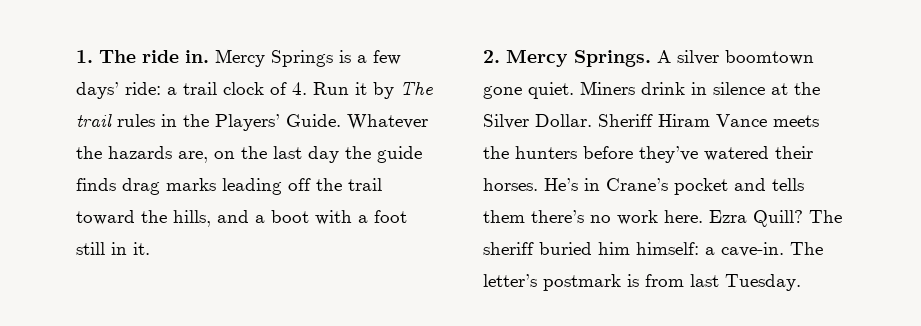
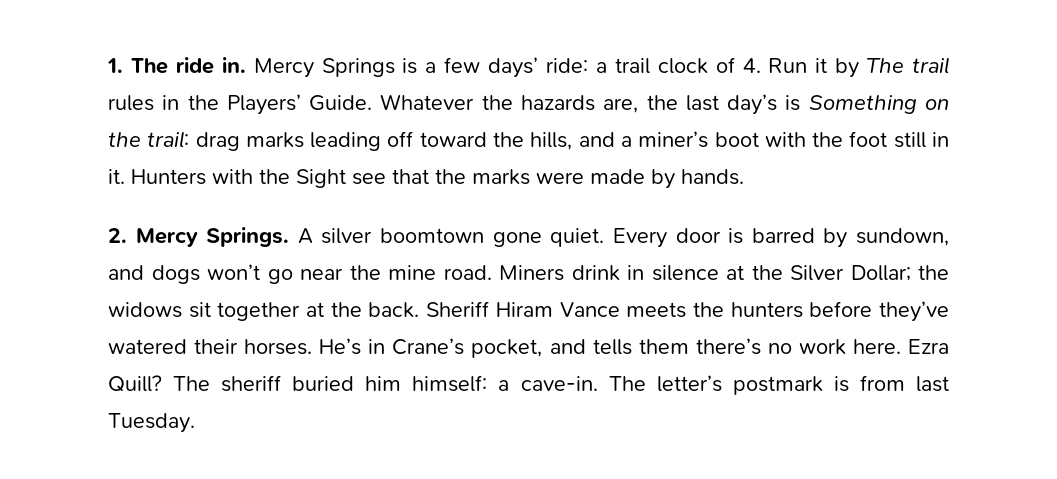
[214,146,422,163] [76,178,116,191] on the last day the guide finds -> [646,94,950,115] [108,131,190,148] the last day’s is Something on the trail:
[316,178,382,191] the trail -> (414, 139) none
(265, 219) none -> [638,131,709,148] miner’s
[358,215,368,223] a -> [812,132,844,147] the
(150, 248) none -> [131,169,744,189] Hunters with the Sight see that the marks were made by hands.
(574, 90) none -> [612,228,950,248] [108,264,492,284] Every door is barred by sundown, and dogs won’t go near the mine road.
[535,114,592,127] Dollar. -> [850,265,949,281] [108,302,420,321] Dollar; the widows sit together at the back.
[674,178,728,195] pocket -> [471,339,543,358] pocket,

